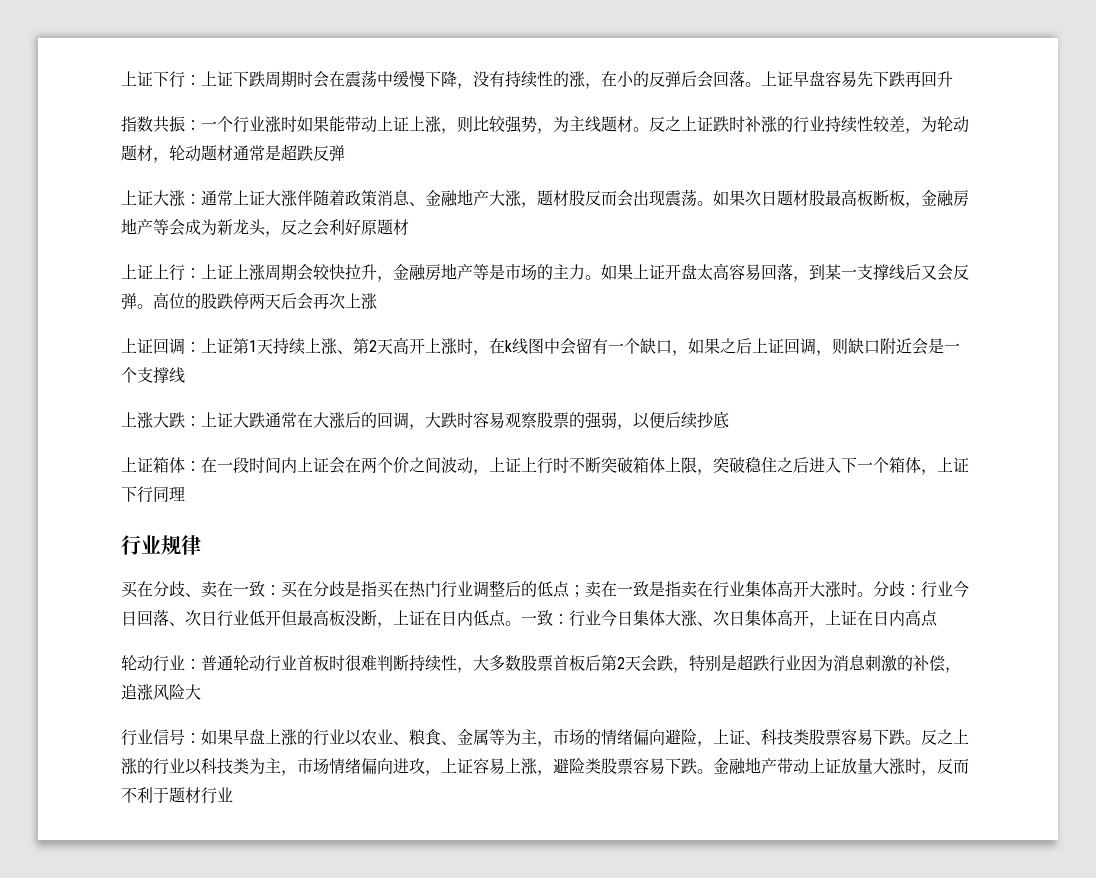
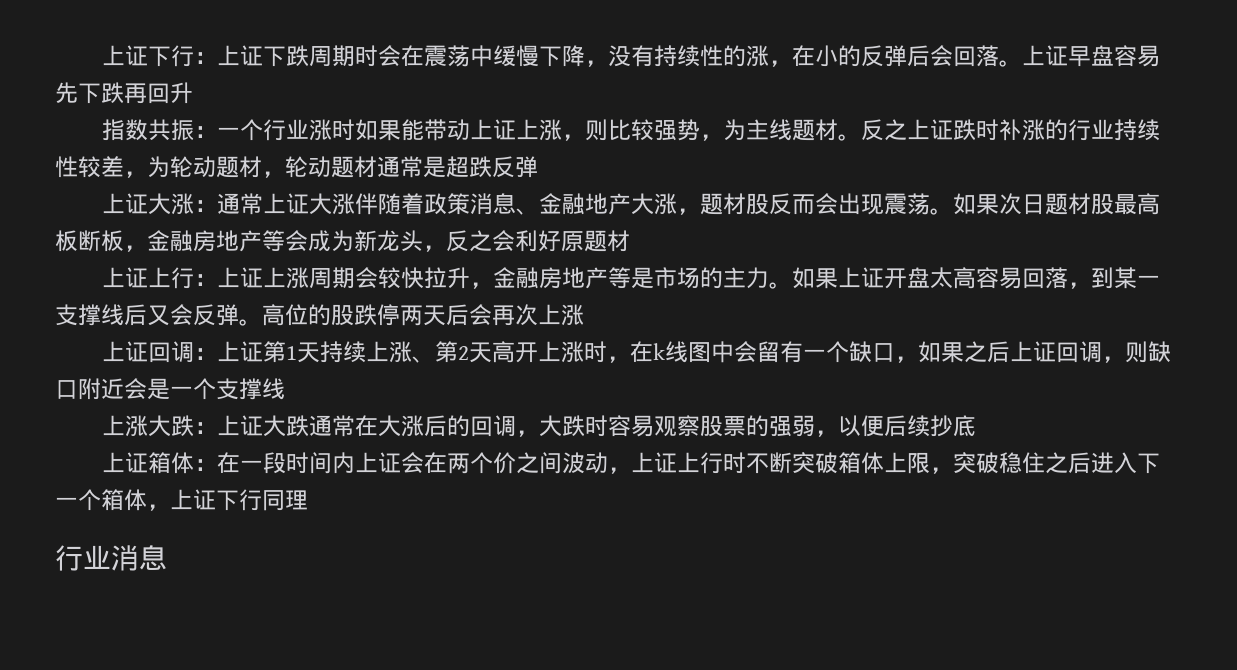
[161,535,201,555] [121,580,969,598] [121,609,938,628] [121,654,961,673] [121,684,201,701] [121,729,969,747] [121,757,969,776] [121,787,233,804] 规律 // 买在分歧、卖在一致：买在分歧是指买在热门行业调整后的低点；卖在一致是指卖在行业集体高开大涨时。分歧：行业今日回落、次日行业低开但最高板没断，上证在日内低点。一致：行业今日集体大涨、次日集体高开，上证在日内高点 // 轮动行业：普通轮动行业首板时很难判断持续性，大多数股票首板后第2天会跌，特别是超跌行业因为消息刺激的补偿，追涨风险大 // 行业信号：如果早盘上涨的行业以农业、粮食、金属等为主，市场的情绪偏向避险，上证、科技类股票容易下跌。反之上涨的行业以科技类为主，市场情绪偏向进攻，上证容易上涨，避险类股票容易下跌。金融地产带动上证放量大涨时，反而不利于题材行业 -> [111,545,167,571] 消息

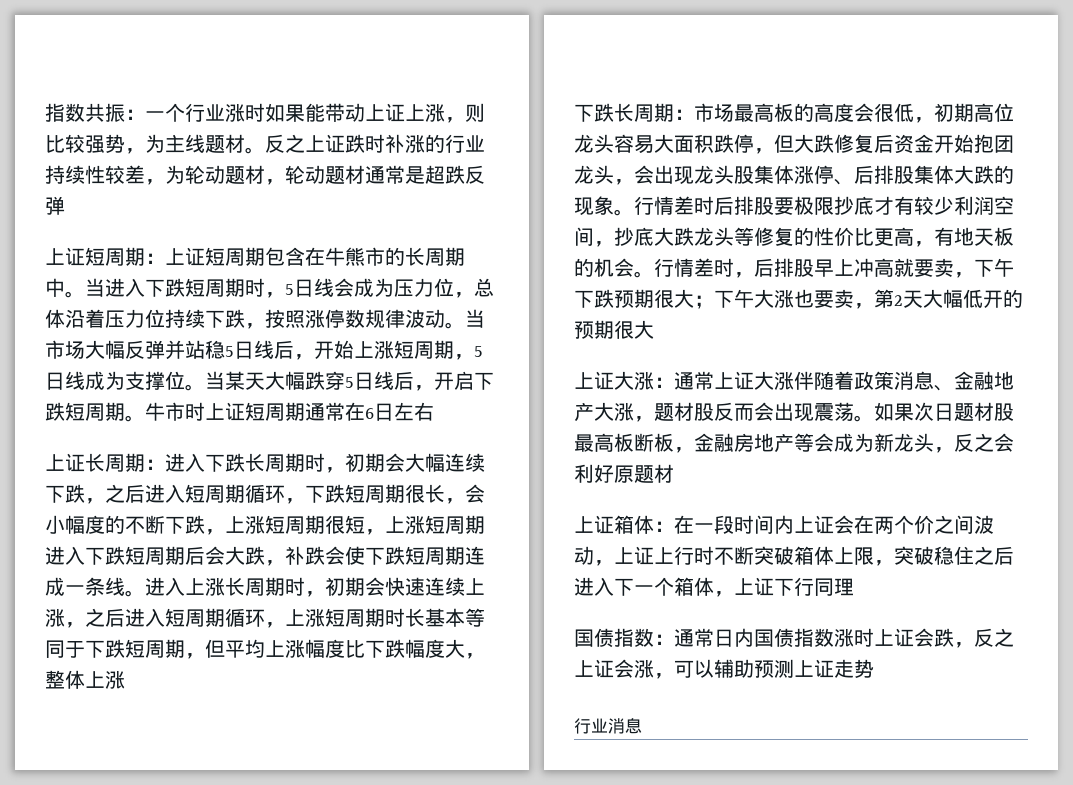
[101,45,1160,67] [55,82,193,104] 上证下行：上证下跌周期时会在震荡中缓慢下降，没有持续性的涨，在小的反弹后会回落。上证早盘容易先下跌再回升 // -> (45, 112) none
(538, 167) none -> [45,247,465,266] [45,278,494,298] [45,309,485,329] [45,340,483,360] [45,371,494,391] [45,402,434,422] [45,453,485,473] [45,484,485,504] [45,515,485,535] [45,546,485,566] [45,577,485,597] [45,608,485,628] [45,639,485,659] [45,670,125,689] [574,103,1014,123] [574,134,1014,154] [574,165,1014,185] [574,196,1014,216] [574,227,1014,247] [574,258,1014,278] [574,289,1023,309] [574,320,654,339] // 上证短周期：上证短周期包含在牛熊市的长周期中。当进入下跌短周期时，5日线会成为压力位，总体沿着压力位持续下跌，按照涨停数规律波动。当市场大幅反弹并站稳5日线后，开始上涨短周期，5日线成为支撑位。当某天大幅跌穿5日线后，开启下跌短周期。牛市时上证短周期通常在6日左右 // 上证长周期：进入下跌长周期时，初期会大幅连续下跌，之后进入短周期循环，下跌短周期很长，会小幅度的不断下跌，上涨短周期很短，上涨短周期进入下跌短周期后会大跌，补跌会使下跌短周期连成一条线。进入上涨长周期时，初期会快速连续上涨，之后进入短周期循环，上涨短周期时长基本等同于下跌短周期，但平均上涨幅度比下跌幅度大，整体上涨 // 下跌长周期：市场最高板的高度会很低，初期高位龙头容易大面积跌停，但大跌修复后资金开始抱团龙头，会出现龙头股集体涨停、后排股集体大跌的现象。行情差时后排股要极限抄底才有较少利润空间，抄底大跌龙头等修复的性价比更高，有地天板的机会。行情差时，后排股早上冲高就要卖，下午下跌预期很大；下午大涨也要卖，第2天大幅低开的预期很大
[101,267,1160,289] [55,304,584,326] [101,341,1171,363] [55,378,285,400] [101,415,976,437] // 上证上行：上证上涨周期会较快拉升，金融房地产等是市场的主力。如果上证开盘太高容易回落，到某一支撑线后又会反弹。高位的股跌停两天后会再次上涨 // 上证回调：上证第1天持续上涨、第2天高开上涨时，在k线图中会留有一个缺口，如果之后上证回调，则缺口附近会是一个支撑线 // 上涨大跌：上证大跌通常在大涨后的回调，大跌时容易观察股票的强弱，以便后续抄底 -> (674, 473) none
(308, 500) none -> [574,628,1014,648] [574,659,874,679] // 国债指数：通常日内国债指数涨时上证会跌，反之上证会涨，可以辅助预测上证走势

